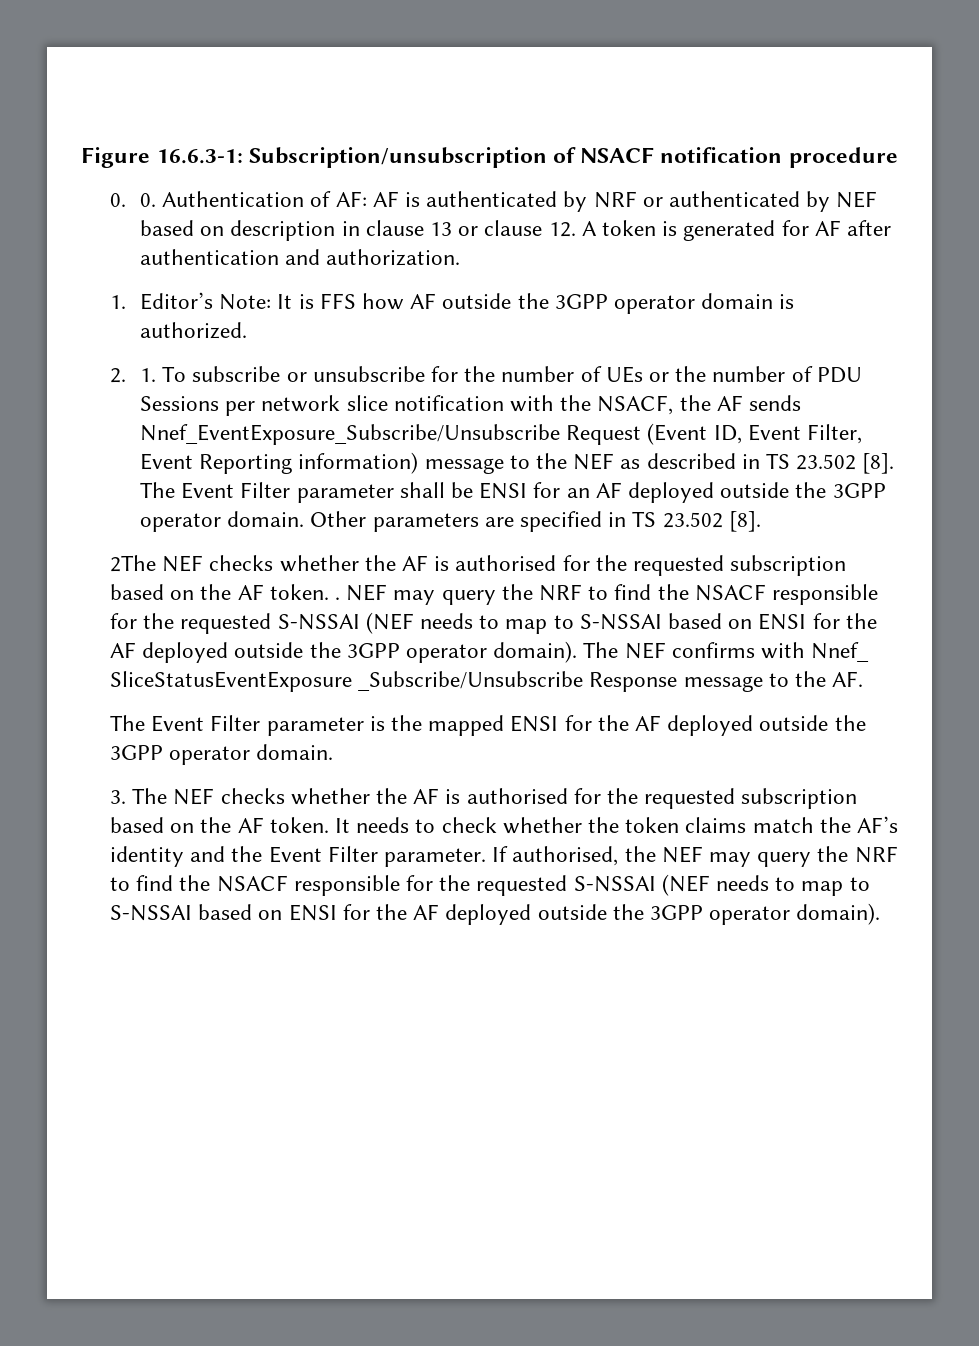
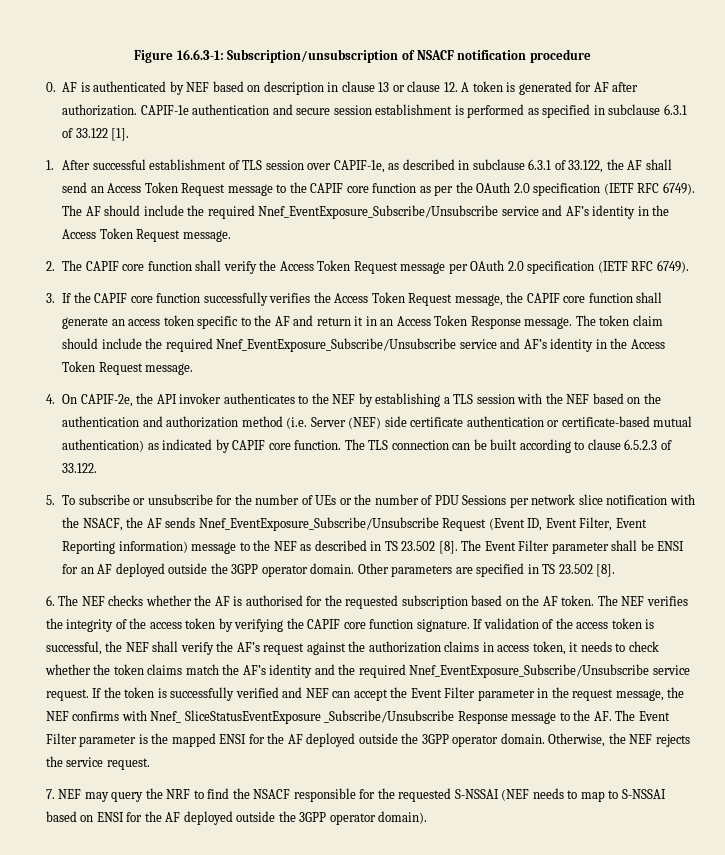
[139,191,663,212] 0. Authentication of AF: AF is authenticated by NRF or -> [62,82,90,92] AF is
[139,249,461,266] [109,292,795,314] [139,322,247,339] [109,368,156,383] authentication and authorization. // 1. Editor’s Note: It is FFS how AF outside the 3GPP operator domain is authorized. // 2. 1. -> [62,104,687,118] [62,128,130,141] [45,159,672,173] [62,182,695,196] [62,205,670,219] [62,228,231,242] [45,260,689,274] [45,292,663,306] [62,315,663,329] [62,338,665,352] [62,361,194,375] [45,393,661,407] [62,416,693,429] [62,439,672,453] [62,463,98,473] [45,495,55,505] authorization. CAPIF-1e authentication and secure session establishment is performed as specified in subclause 6.3.1 of 33.122 [1]. // 1. After successful establishment of TLS session over CAPIF-1e, as described in subclause 6.3.1 of 33.122, the AF shall send an Access Token Request message to the CAPIF core function as per the OAuth 2.0 specification (IETF RFC 6749). The AF should include the required Nnef_EventExposure_Subscribe/Unsubscribe service and AF’s identity in the Access Token Request message. // 2. The CAPIF core function shall verify the Access Token Request message per OAuth 2.0 specification (IETF RFC 6749). // 3. If the CAPIF core function successfully verifies the Access Token Request message, the CAPIF core function shall generate an access token specific to the AF and return it in an Access Token Response message. The token claim should include the required Nnef_EventExposure_Subscribe/Unsubscribe service and AF’s identity in the Access Token Request message. // 4. On CAPIF-2e, the API invoker authenticates to the NEF by establishing a TLS session with the NEF based on the authentication and authorization method (i.e. Server (NEF) side certificate authentication or certificate-based mutual authentication) as indicated by CAPIF core function. The TLS connection can be built according to clause 6.5.2.3 of 33.122. // 5.
[109,555,156,572] 2The -> [45,595,79,606] 6. The
[335,597,341,600] . -> [597,595,688,606] [45,618,655,632] [45,641,659,655] [44,664,690,678] [45,687,685,701] [45,710,670,724] [45,733,690,747] [45,756,150,770] [45,789,55,799] The NEF verifies the integrity of the access token by verifying the CAPIF core function signature. If validation of the access token is successful, the NEF shall verify the AF’s request against the authorization claims in access token, it needs to check whether the token claims match the AF’s identity and the required Nnef_EventExposure_Subscribe/Unsubscribe service request. If the token is successfully verified and NEF can accept the Event Filter parameter in the request message, the NEF confirms with Nnef_ SliceStatusEventExposure _Subscribe/Unsubscribe Response message to the AF. The Event Filter parameter is the mapped ENSI for the AF deployed outside the 3GPP operator domain. Otherwise, the NEF rejects the service request. // 7.
[583,642,870,662] [109,671,864,692] [109,715,866,736] [109,744,334,765] [109,788,858,809] [109,816,899,834] [109,846,898,867] [109,874,870,896] [109,903,881,925] The NEF confirms with Nnef_ SliceStatusEventExposure _Subscribe/Unsubscribe Response message to the AF. // The Event Filter parameter is the mapped ENSI for the AF deployed outside the 3GPP operator domain. // 3. The NEF checks whether the AF is authorised for the requested subscription based on the AF token. It needs to check whether the token claims match the AF’s identity and the Event Filter parameter. If authorised, the NEF may query the NRF to find the NSACF responsible for the requested S-NSSAI (NEF needs to map to S-NSSAI based on ENSI for the AF deployed outside the 3GPP operator domain). -> (428, 817) none

